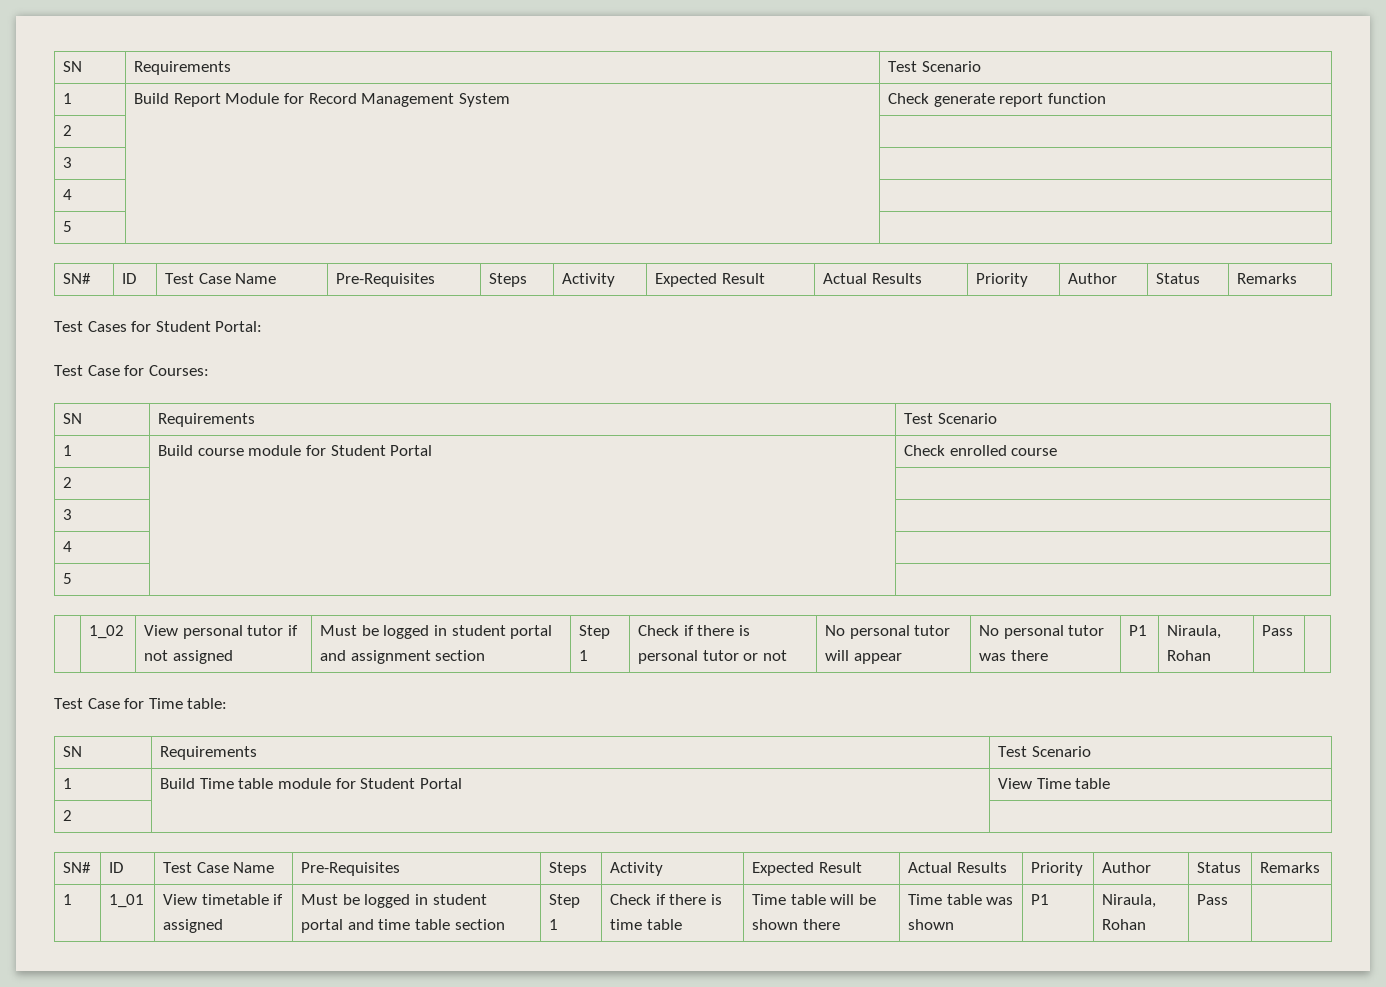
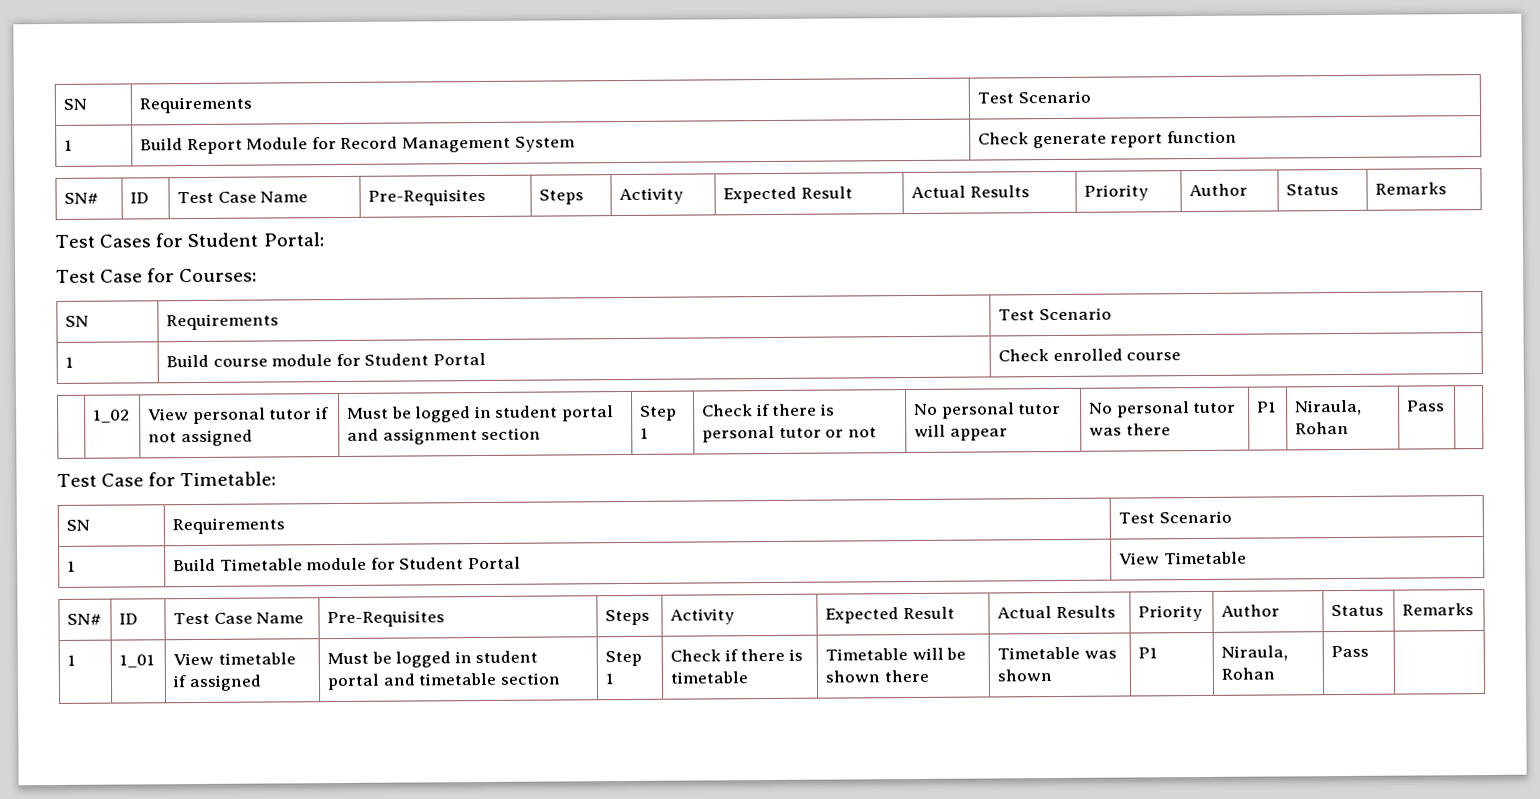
[63,125,73,136] [63,157,73,168] [63,189,73,200] [63,221,73,232] // 2 | | // 3 | | // 4 | | // 5 | | -> (1237, 137) none
[63,477,73,488] [63,509,73,520] [63,541,73,552] [63,573,73,584] // 2 | | // 3 | | // 4 | | // 5 | | -> (1182, 356) none
[148,698,228,709] [63,746,83,757] [160,746,258,760] [998,746,1091,757] [63,778,73,789] [160,778,274,789] Time table: // SN | Requirements | Test Scenario // 1 | Build Time table -> [180,471,277,487] [65,519,90,531] [171,517,285,535] [1117,510,1232,524] [66,560,76,572] [172,558,303,572] Timetable: // SN | Requirements | Test Scenario // 1 | Build Timetable
[1036,778,1111,789] [63,810,73,821] Time table // 2 | | -> [1163,551,1247,565] Timetable
[378,919,505,930] [549,894,581,908] [549,919,559,930] [610,894,722,905] [610,919,682,930] [752,894,826,905] time table section | Step 1 | Check if there is time table | Time table -> [418,672,560,686] [604,650,642,667] [604,673,614,685] [669,648,803,662] [669,671,748,684] [824,648,908,661] timetable section | Step 1 | Check if there is timetable | Timetable
[908,894,982,905] Time table -> [996,646,1080,660] Timetable

